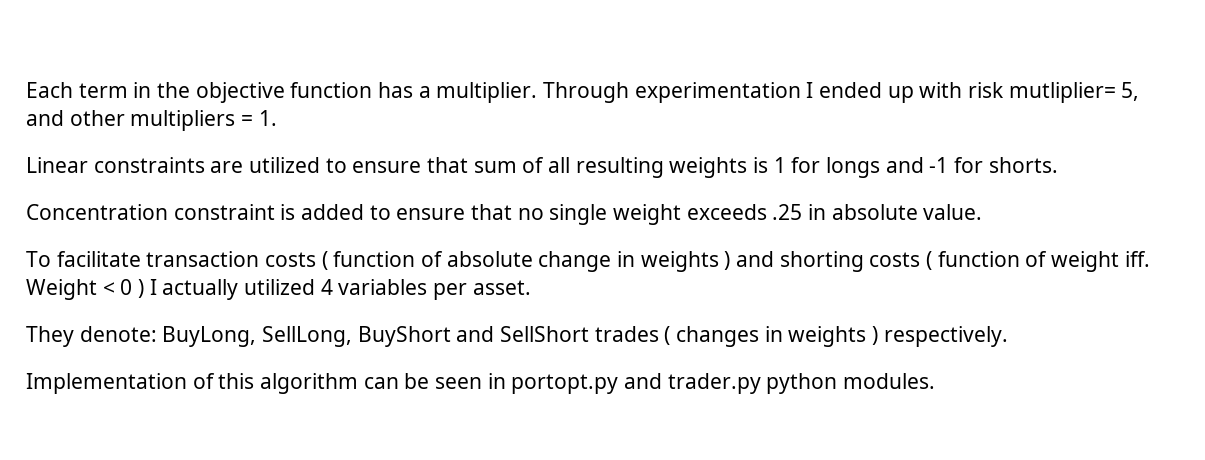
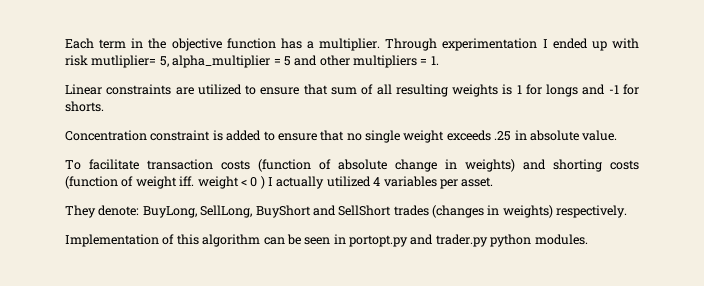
(1140, 91) none -> [172,55,291,68] alpha_multiplier = 5
[321,251,416,270] ( function -> [258,159,311,172] (function
[640,251,731,272] weights ) -> [465,159,515,172] weights)
[926,251,1020,270] ( function -> [65,176,118,189] (function
[26,279,97,300] Weight -> [197,176,239,189] weight
[664,326,879,347] ( changes in weights ) -> [432,205,553,218] (changes in weights)

